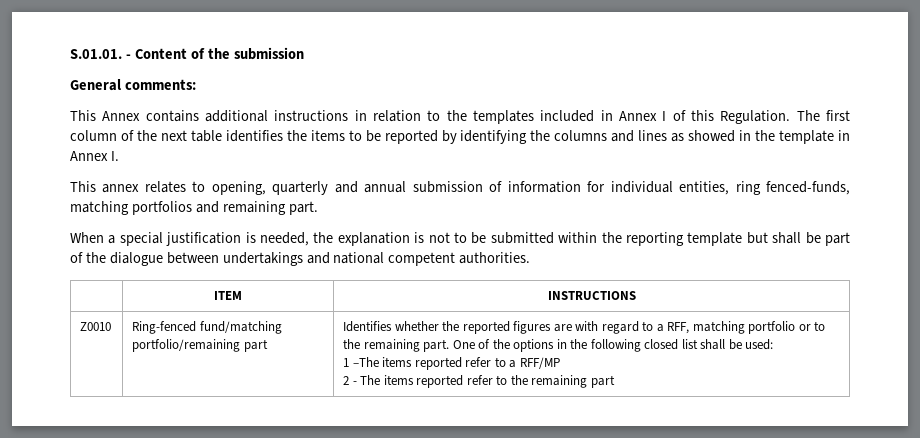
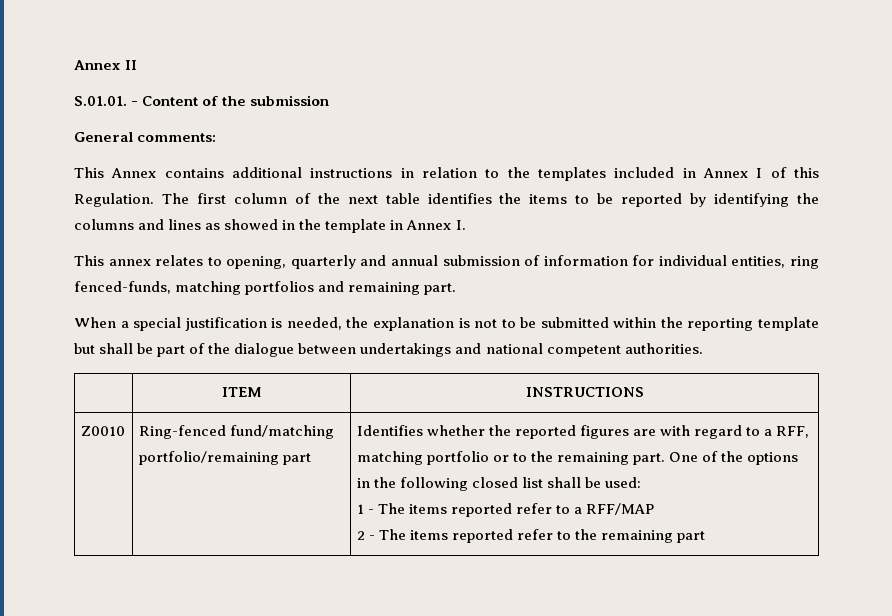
(70, 54) none -> [74,60,138,70] Annex II //
[352,357,379,367] –The -> [367,503,405,514] - The
[519,357,560,369] RFF/MP -> [586,503,655,515] RFF/MAP

